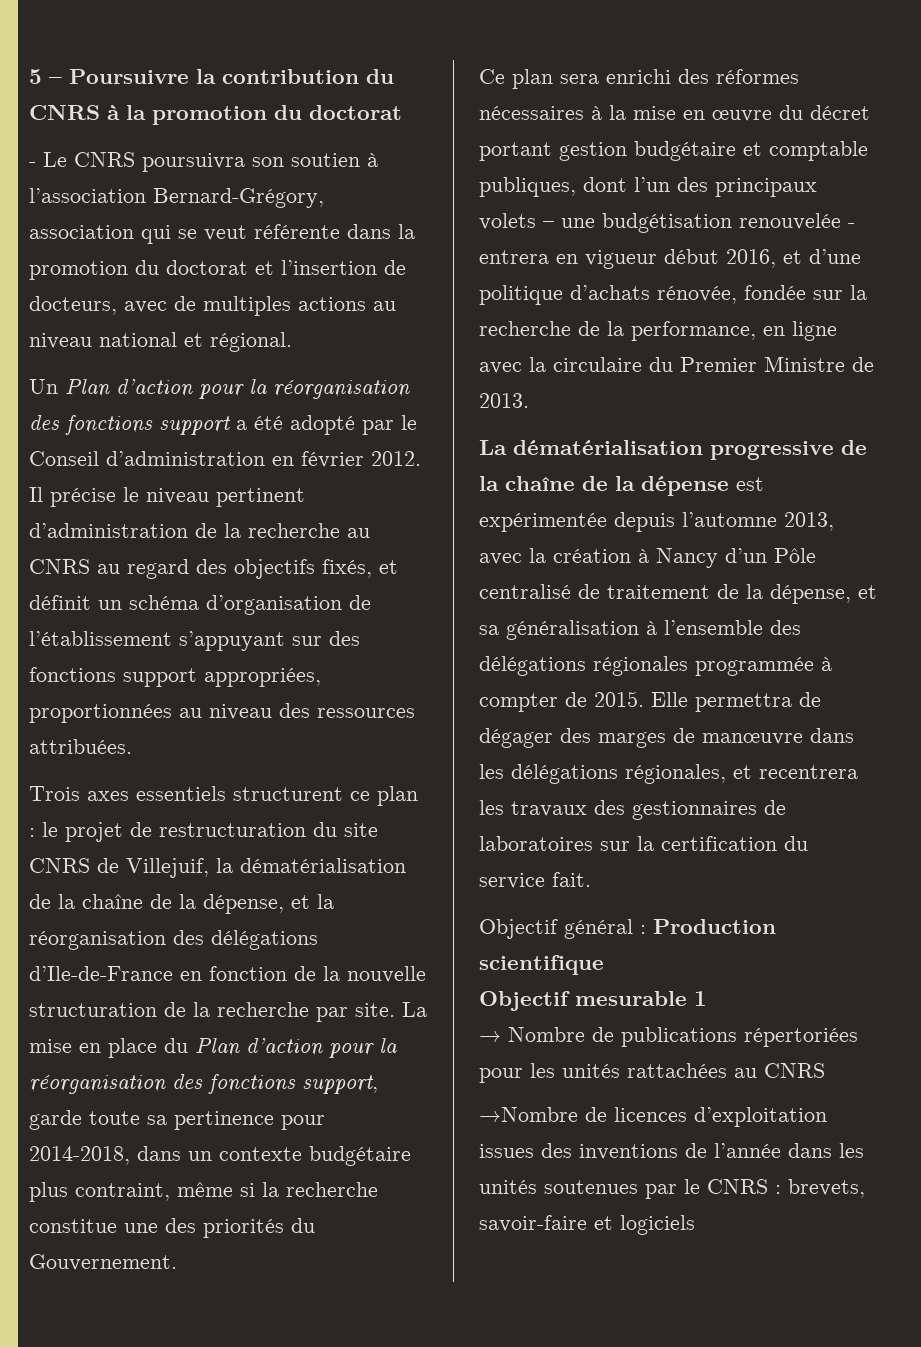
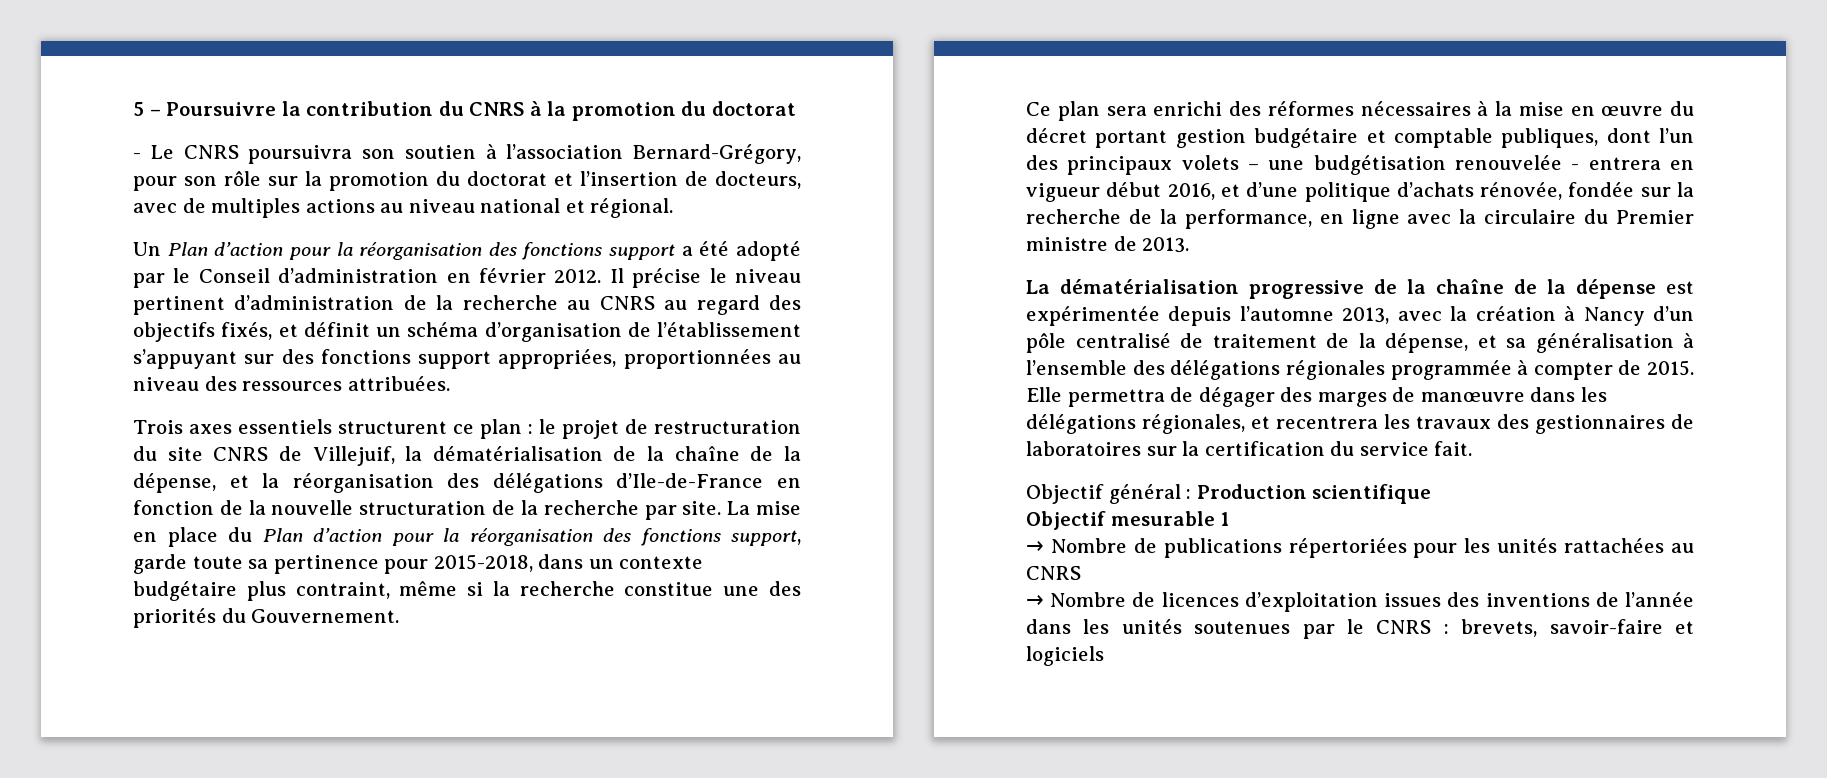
[29,224,391,244] association qui se veut référente dans -> [133,171,298,191] pour son rôle sur
[29,1146,130,1165] 2014-2018, -> [433,554,533,572] 2015-2018,
[764,356,845,372] Ministre -> [1026,237,1108,251] ministre
[774,548,816,563] Pôle -> [1026,333,1066,353] pôle
[479,1107,578,1122] →Nombre -> [1026,592,1127,607] → Nombre

